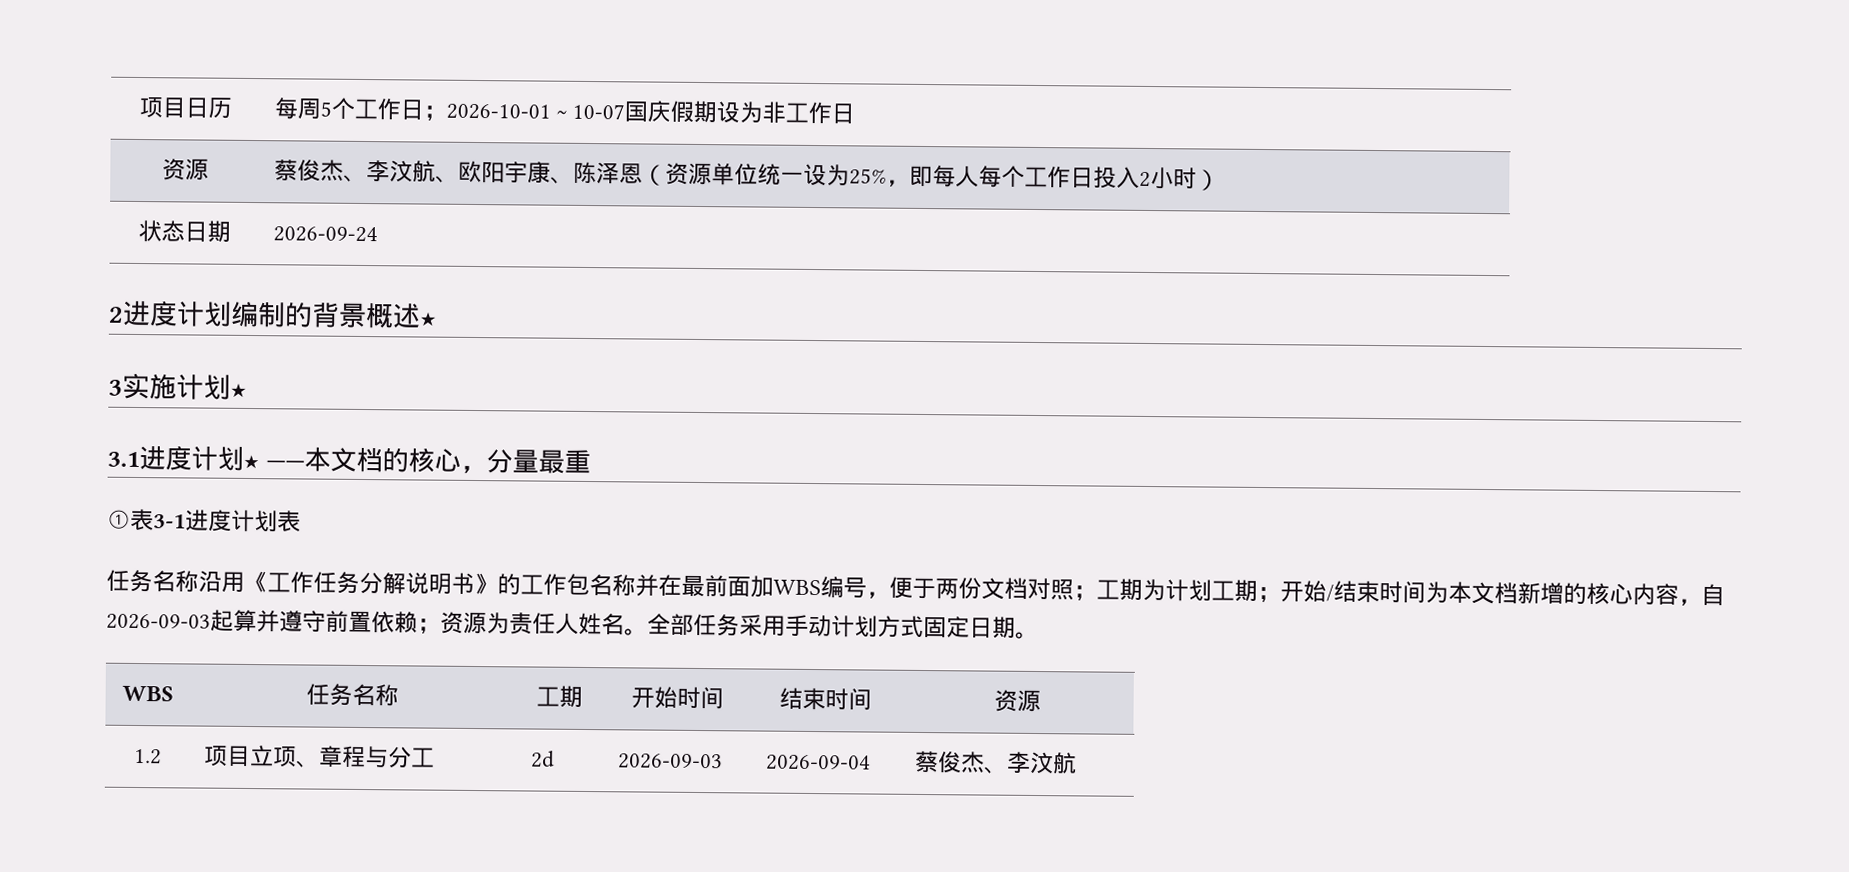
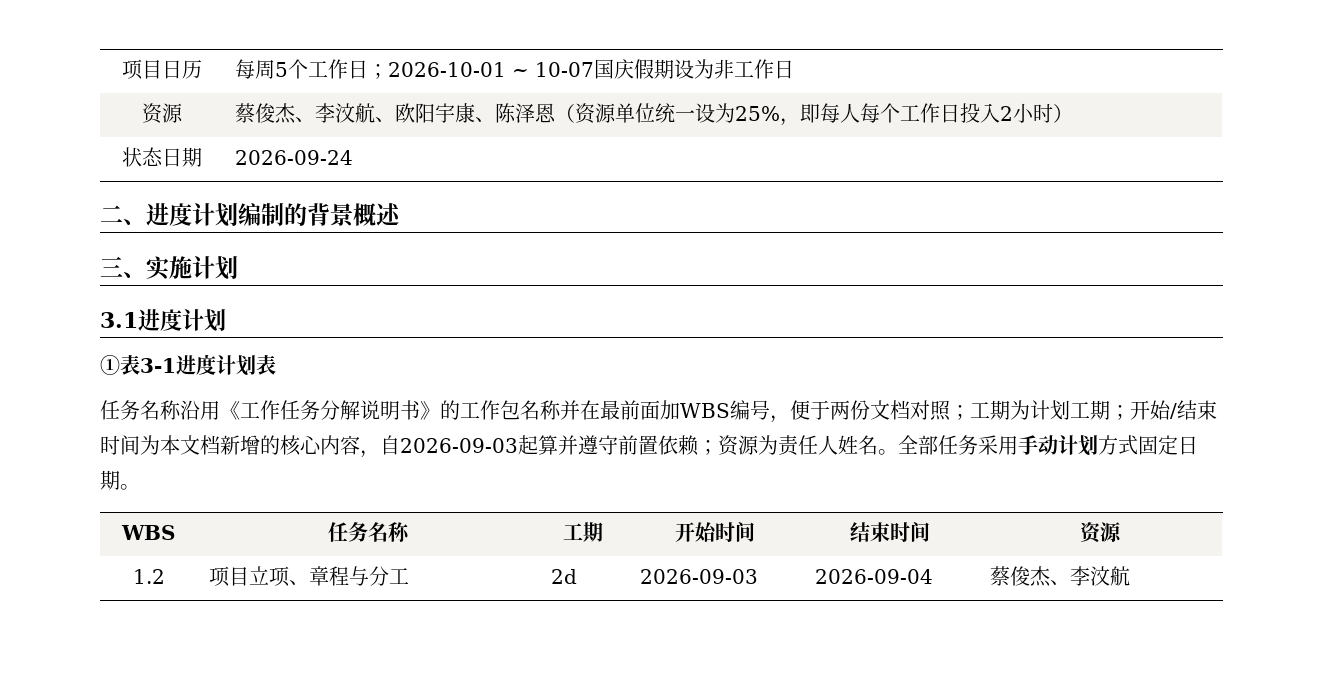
[108,306,124,323] 2 -> [100,205,146,225] 二、
[419,311,437,327] [108,379,123,396] ★ // 3 -> [100,256,146,278] // 三、
[230,382,247,398] ★ -> (238, 268) none
[243,446,591,475] ★ ——本文档的核心，分量最重 -> (226, 320) none

